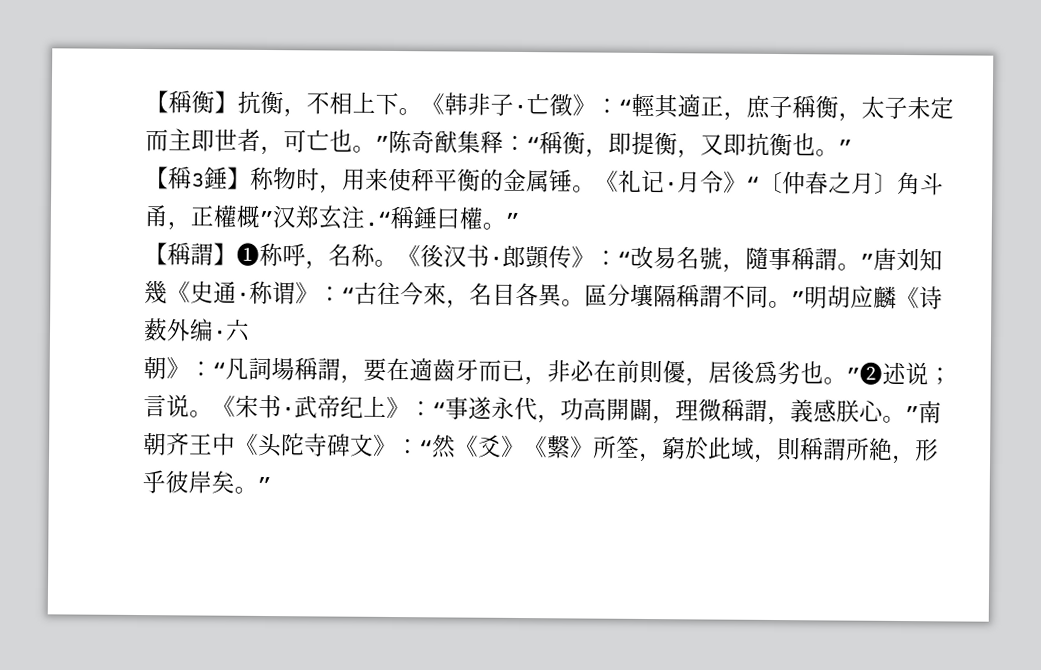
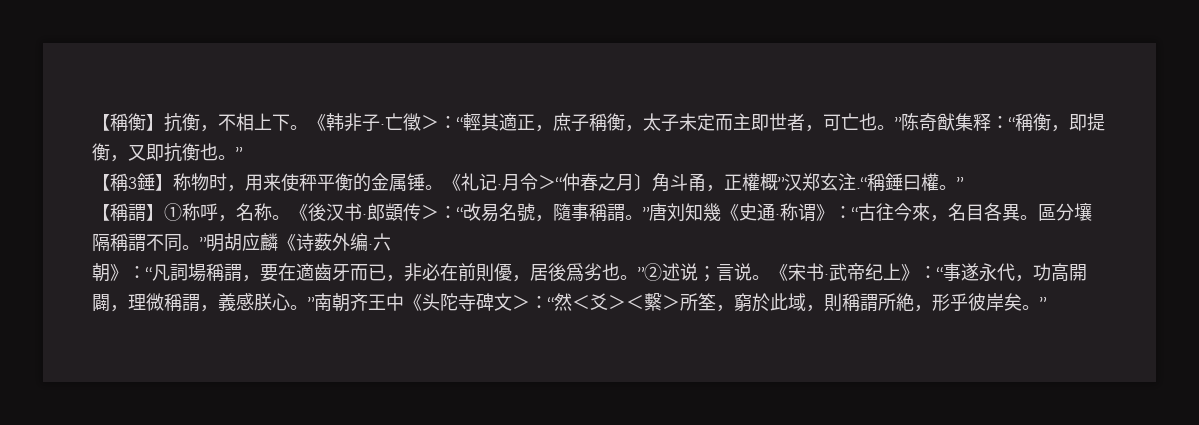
[572,94,596,116] 》 -> [421,115,439,129] ＞
[723,170,783,194] 》“〔 -> [538,175,562,189] ＞“
[236,242,260,266] ❶ -> [164,203,182,221] ①
[571,246,595,268] 》 -> [421,205,439,219] ＞
[846,361,883,385] ”❷ -> [638,263,662,281] ”②
[373,434,397,457] 》 -> [512,295,530,309] ＞
[455,434,594,459] 《爻》《繫》 -> [572,293,680,311] ＜爻＞＜繫＞

